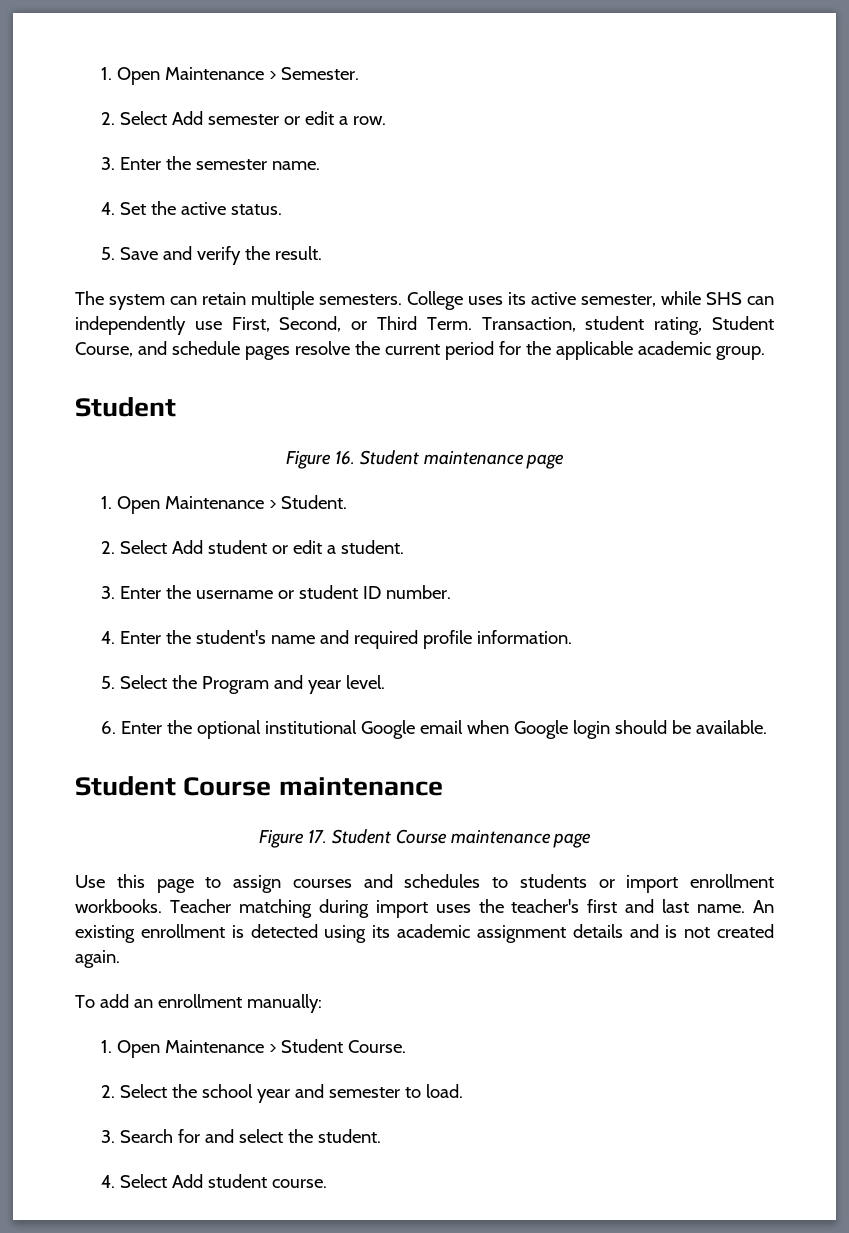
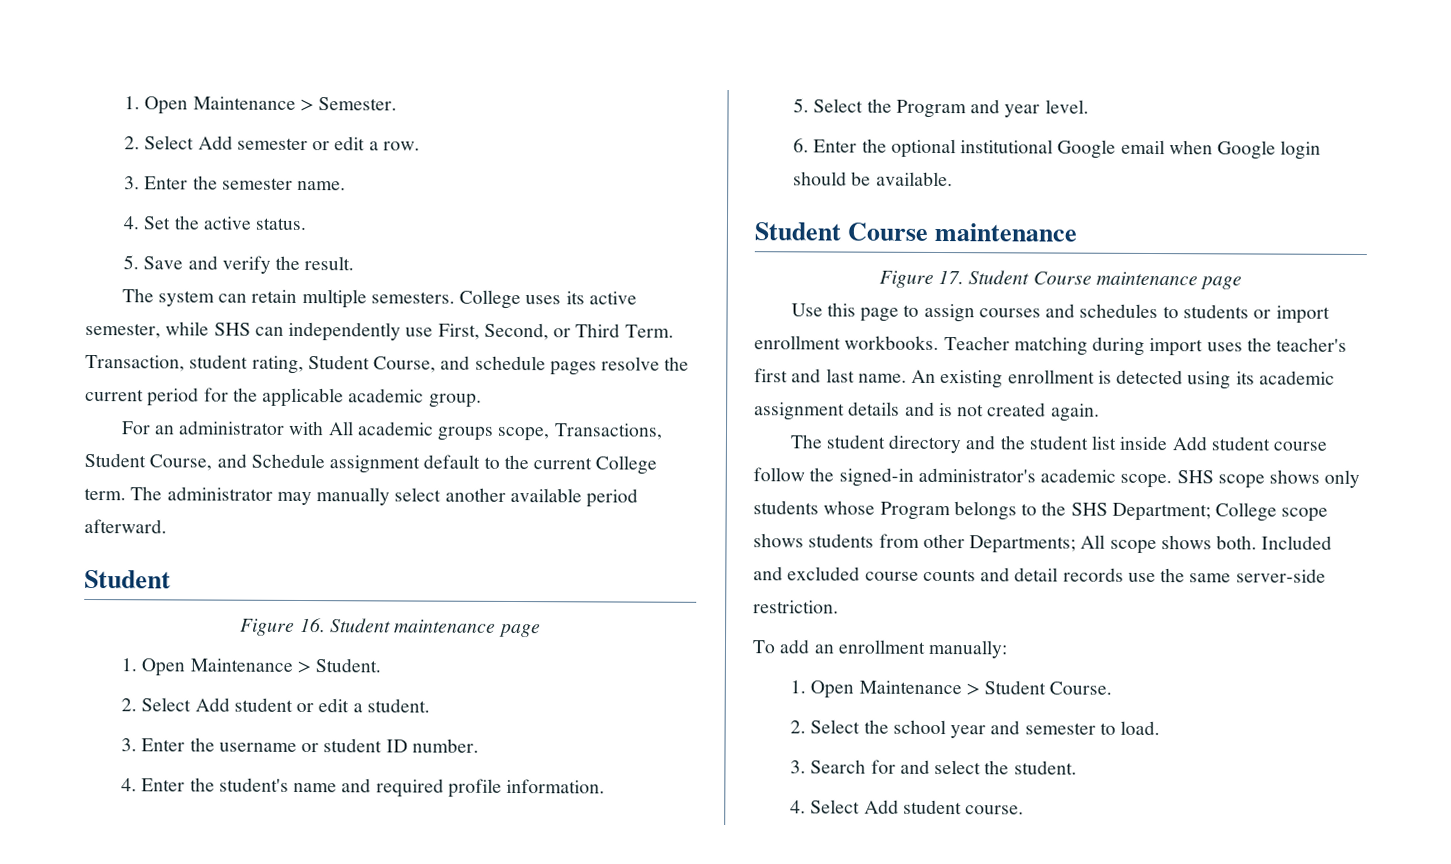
(765, 353) none -> [120,420,663,442] [84,452,658,475] [84,486,639,508] [84,518,167,534] // For an administrator with All academic groups scope, Transactions, Student Course, and Schedule assignment default to the current College term. The administrator may manually select another available period afterward.
(120, 959) none -> [789,434,1328,454] [753,467,1361,489] [753,500,1329,522] [753,533,1333,555] [753,566,1326,583] [753,600,839,614] // The student directory and the student list inside Add student course follow the signed-in administrator's academic scope. SHS scope shows only students whose Program belongs to the SHS Department; College scope shows students from other Departments; All scope shows both. Included and excluded course counts and detail records use the same server-side restriction.

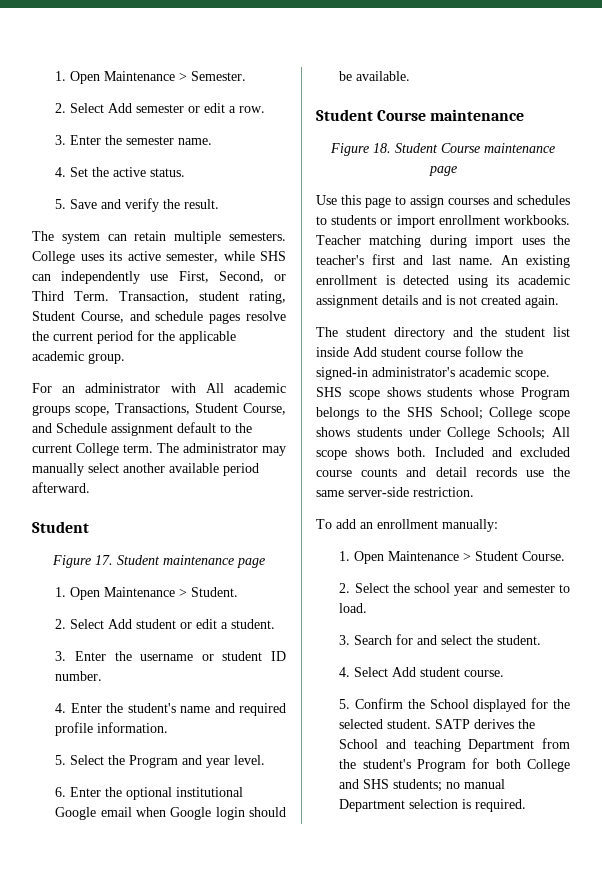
[299,617,326,633] 16. -> [95,555,113,565] 17.
[938,270,965,285] 17. -> [373,143,391,153] 18.
[1324,469,1361,488] only -> (421, 392) none
[1111,502,1211,522] Department; -> [439,407,483,420] School;
[878,533,1077,554] from other Departments; -> [408,427,546,440] under College Schools;
(1025, 810) none -> [339,698,570,712] [339,719,536,729] [339,738,570,752] [339,758,570,772] [339,779,506,792] [339,799,527,812] // 5. Confirm the School displayed for the selected student. SATP derives the School and teaching Department from the student's Program for both College and SHS students; no manual Department selection is required.

